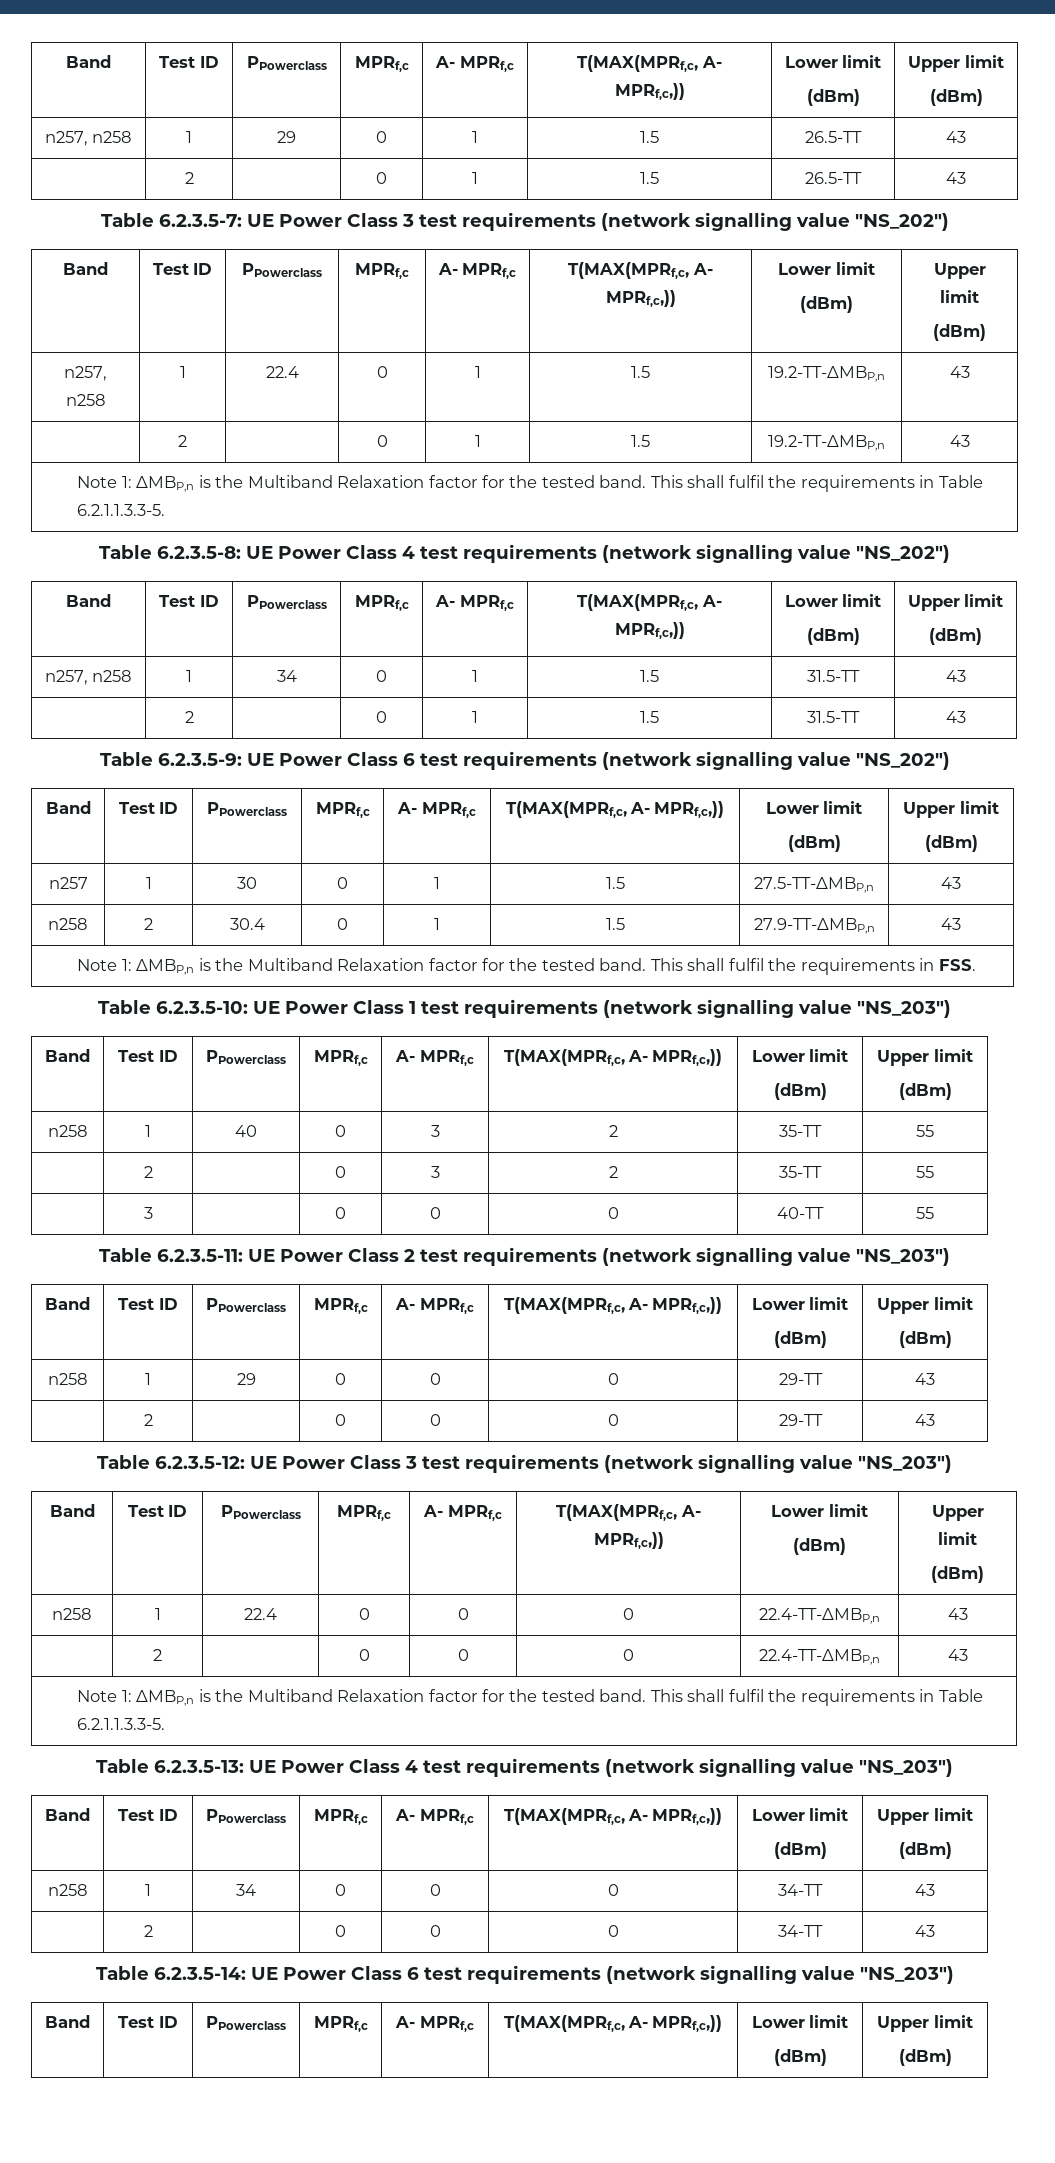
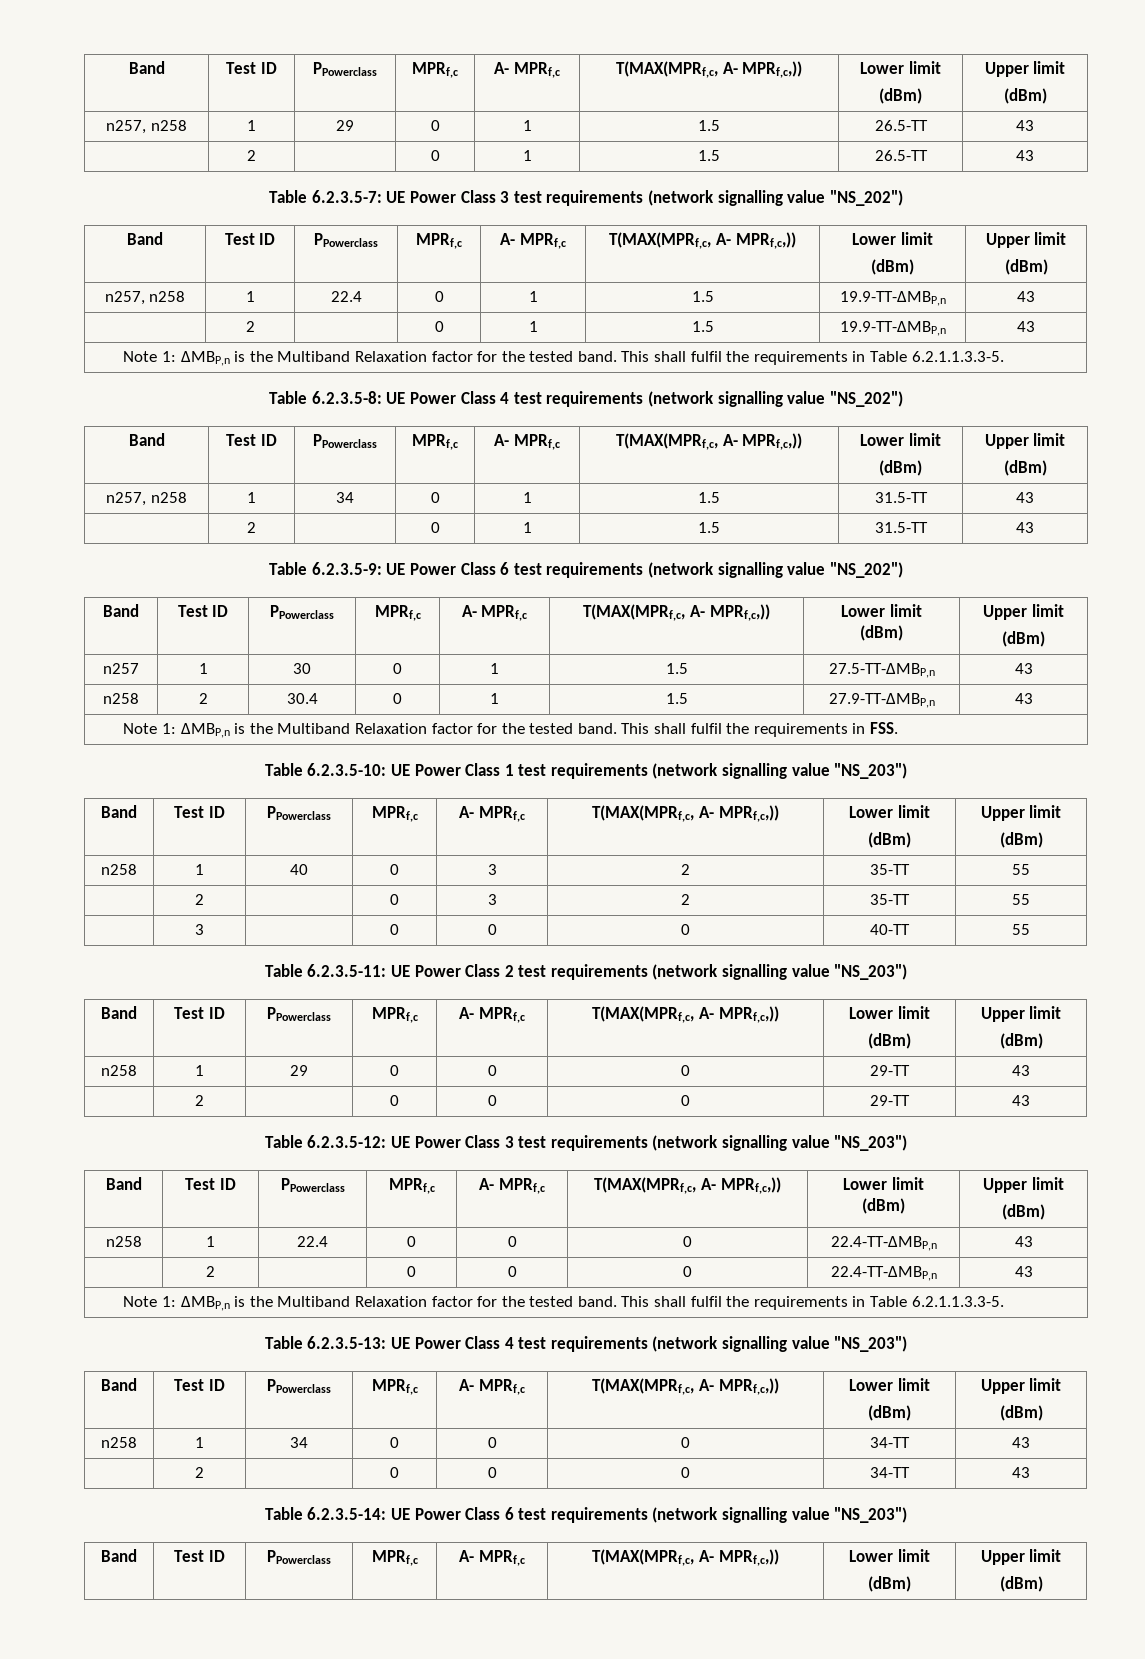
[768,366,885,382] [949,366,970,378] [178,435,187,447] [376,435,388,447] [474,435,481,447] [631,435,650,447] [768,435,885,451] 19.2-TT-ΔMBP,n | 43 // | 2 | | 0 | 1 | 1.5 | 19.2-TT-ΔMBP,n -> [839,291,946,306] [1017,291,1035,302] [245,321,255,332] [434,321,444,332] [528,321,538,332] [691,321,714,332] [839,321,946,336] 19.9-TT-ΔMBP,n | 43 // | 2 | | 0 | 1 | 1.5 | 19.9-TT-ΔMBP,n

